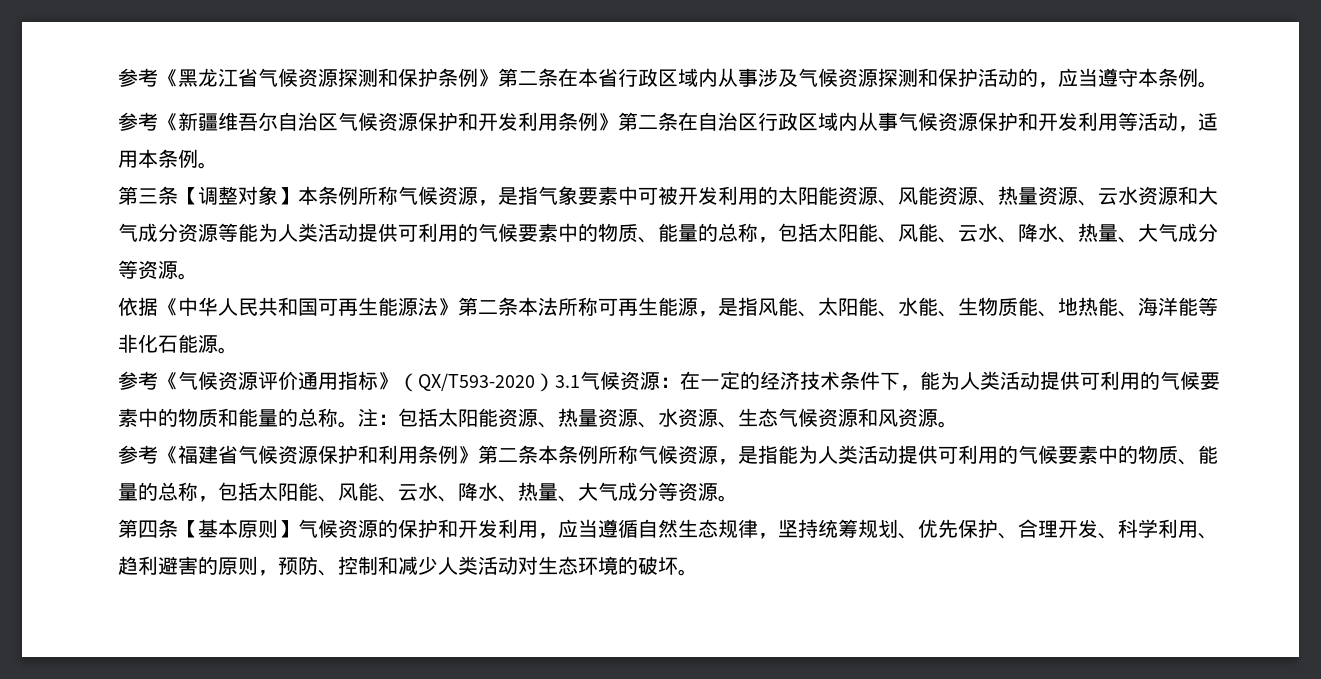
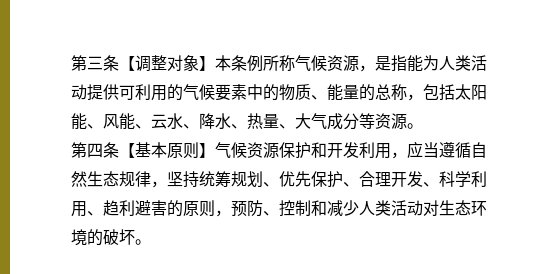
[118,68,1218,88] [118,112,1218,132] [118,149,218,169] 参考《黑龙江省气候资源探测和保护条例》第二条在本省行政区域内从事涉及气候资源探测和保护活动的，应当遵守本条例。 // 参考《新疆维吾尔自治区气候资源保护和开发利用条例》第二条在自治区行政区域内从事气候资源保护和开发利用等活动，适用本条例。 // -> (71, 63) none
[538,186,1218,206] [118,223,1218,243] [118,260,198,280] [118,297,1218,317] [118,334,238,354] [118,371,1220,392] [118,408,958,428] [118,445,778,465] 气象要素中可被开发利用的太阳能资源、风能资源、热量资源、云水资源和大气成分资源等能为人类活动提供可利用的气候要素中的物质、能量的总称，包括太阳能、风能、云水、降水、热量、大气成分等资源。 // 依据《中华人民共和国可再生能源法》第二条本法所称可再生能源，是指风能、太阳能、水能、生物质能、地热能、海洋能等非化石能源。 // 参考《气候资源评价通用指标》（QX/T593-2020）3.1气候资源：在一定的经济技术条件下，能为人类活动提供可利用的气候要素中的物质和能量的总称。注：包括太阳能资源、热量资源、水资源、生态气候资源和风资源。 // 参考《福建省气候资源保护和利用条例》第二条本条例所称气候资源，是指 -> (407, 63) none
[378,519,398,538] 的 -> (279, 150) none

